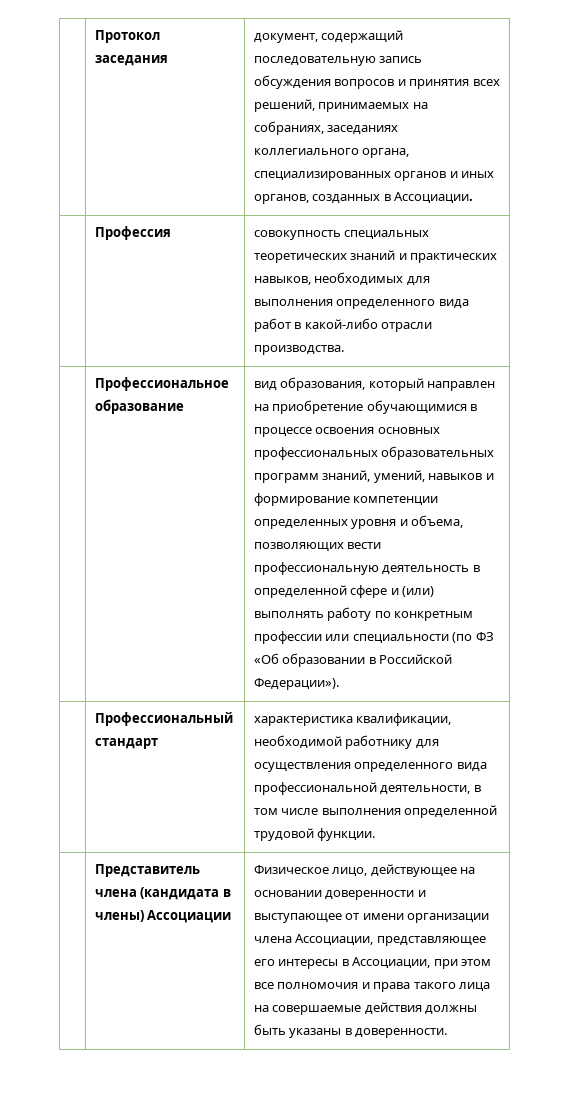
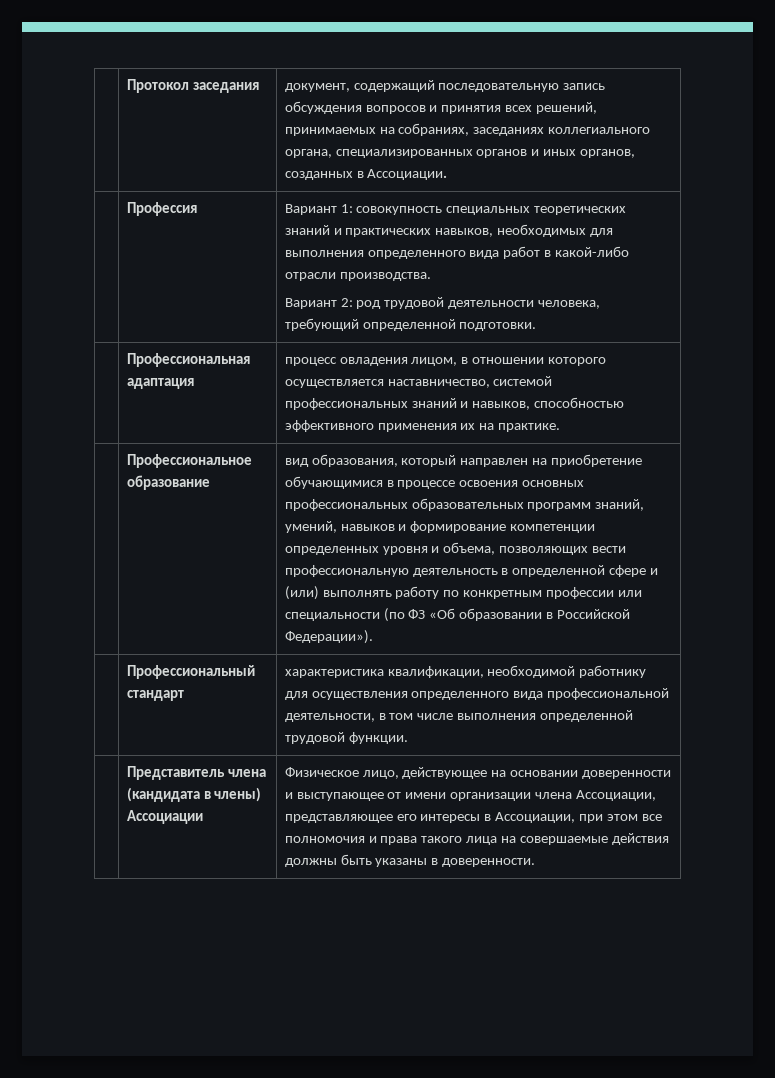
(171, 233) none -> [284,204,353,215] Вариант 1:
(344, 350) none -> [284,297,601,309] [284,318,537,331] [126,353,250,367] [126,378,194,389] [284,357,607,366] [284,376,553,388] [284,397,625,410] [284,420,561,432] // Вариант 2: род трудовой деятельности человека, требующий определенной подготовки. // | Профессиональная адаптация | процесс овладения лицом, в отношении которого осуществляется наставничество, системой профессиональных знаний и навыков, способностью эффективного применения их на практике.

